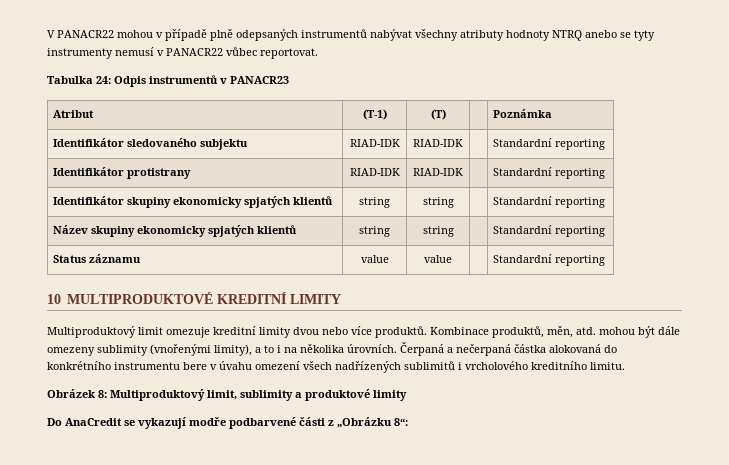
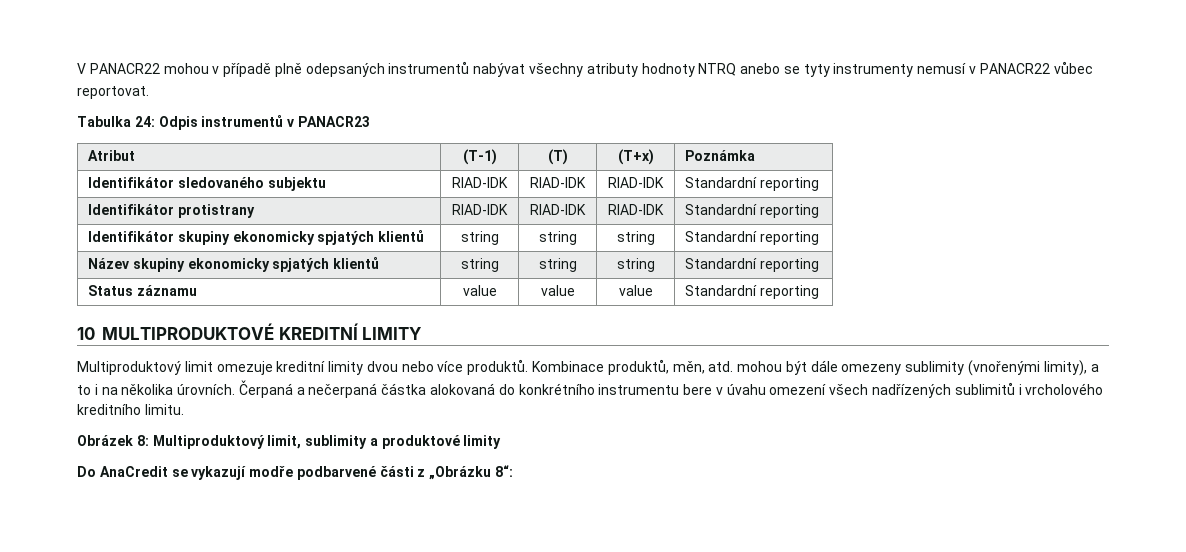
(446, 114) none -> [617,149,654,165] (T+x)
(463, 143) none -> [608,177,664,188] RIAD-IDK
(463, 172) none -> [608,204,664,215] RIAD-IDK
(454, 202) none -> [616,231,655,245] string
(454, 231) none -> [616,258,655,272] string
(452, 259) none -> [618,285,653,296] value

